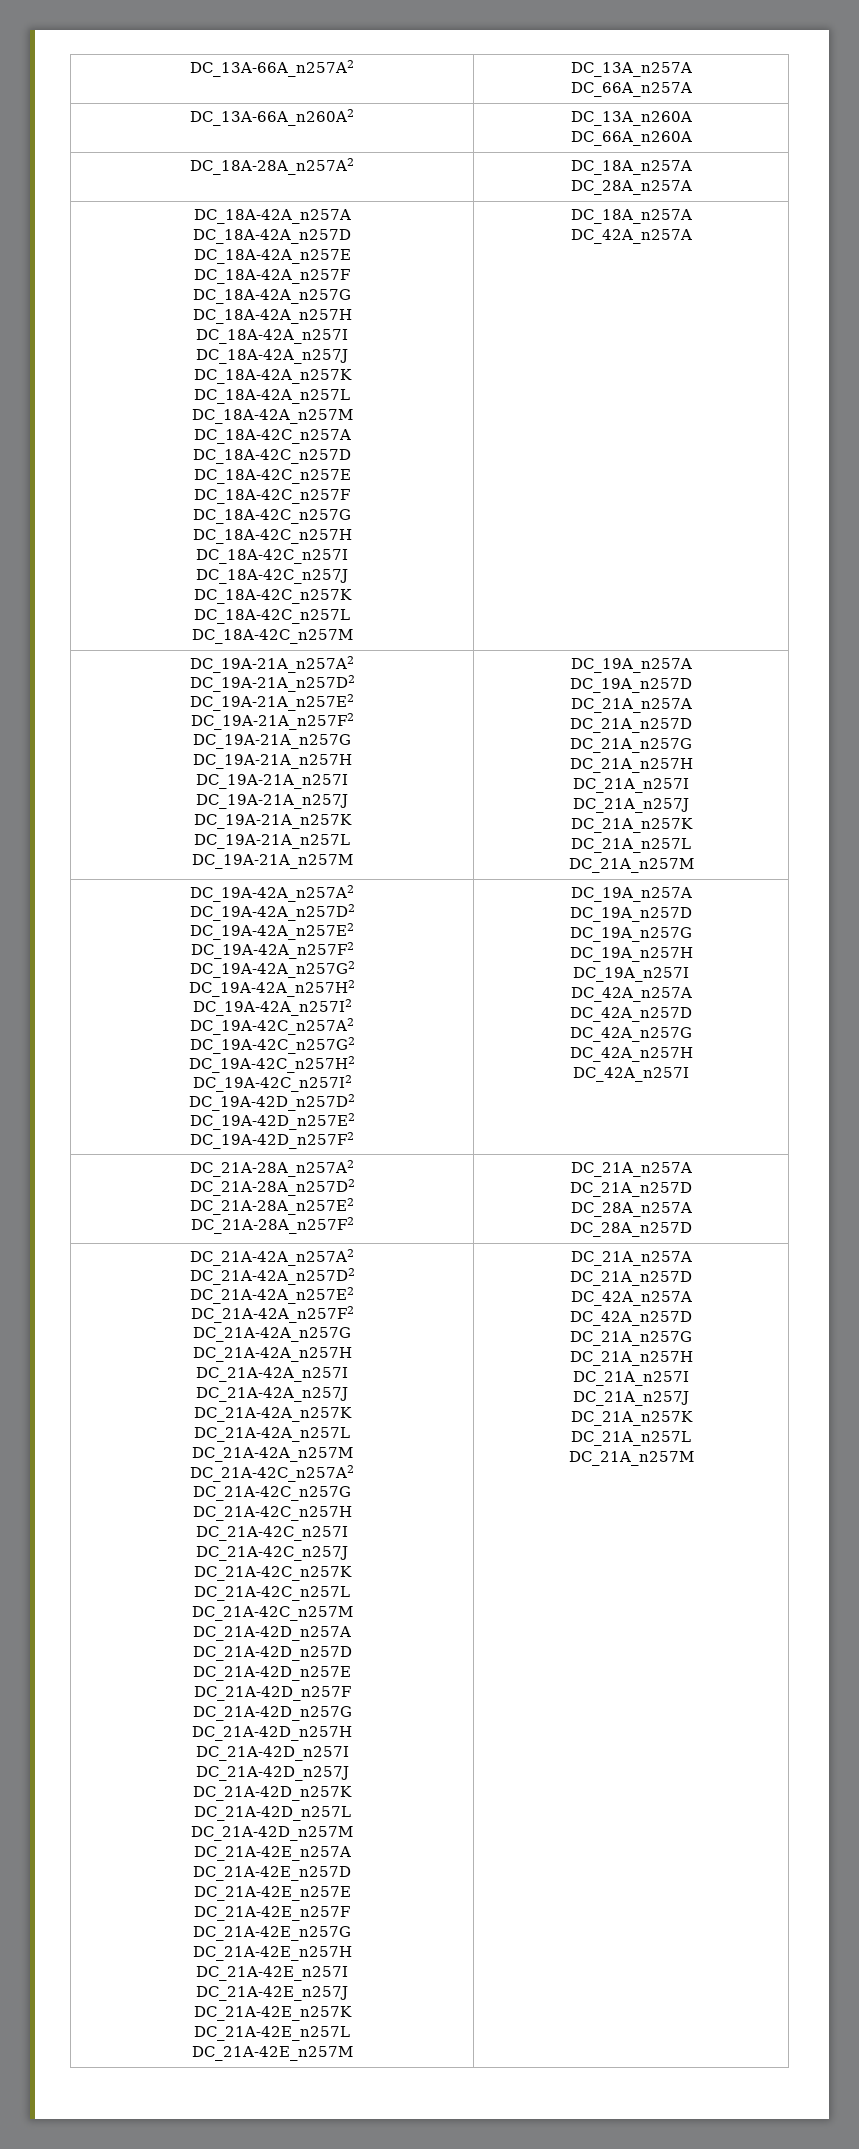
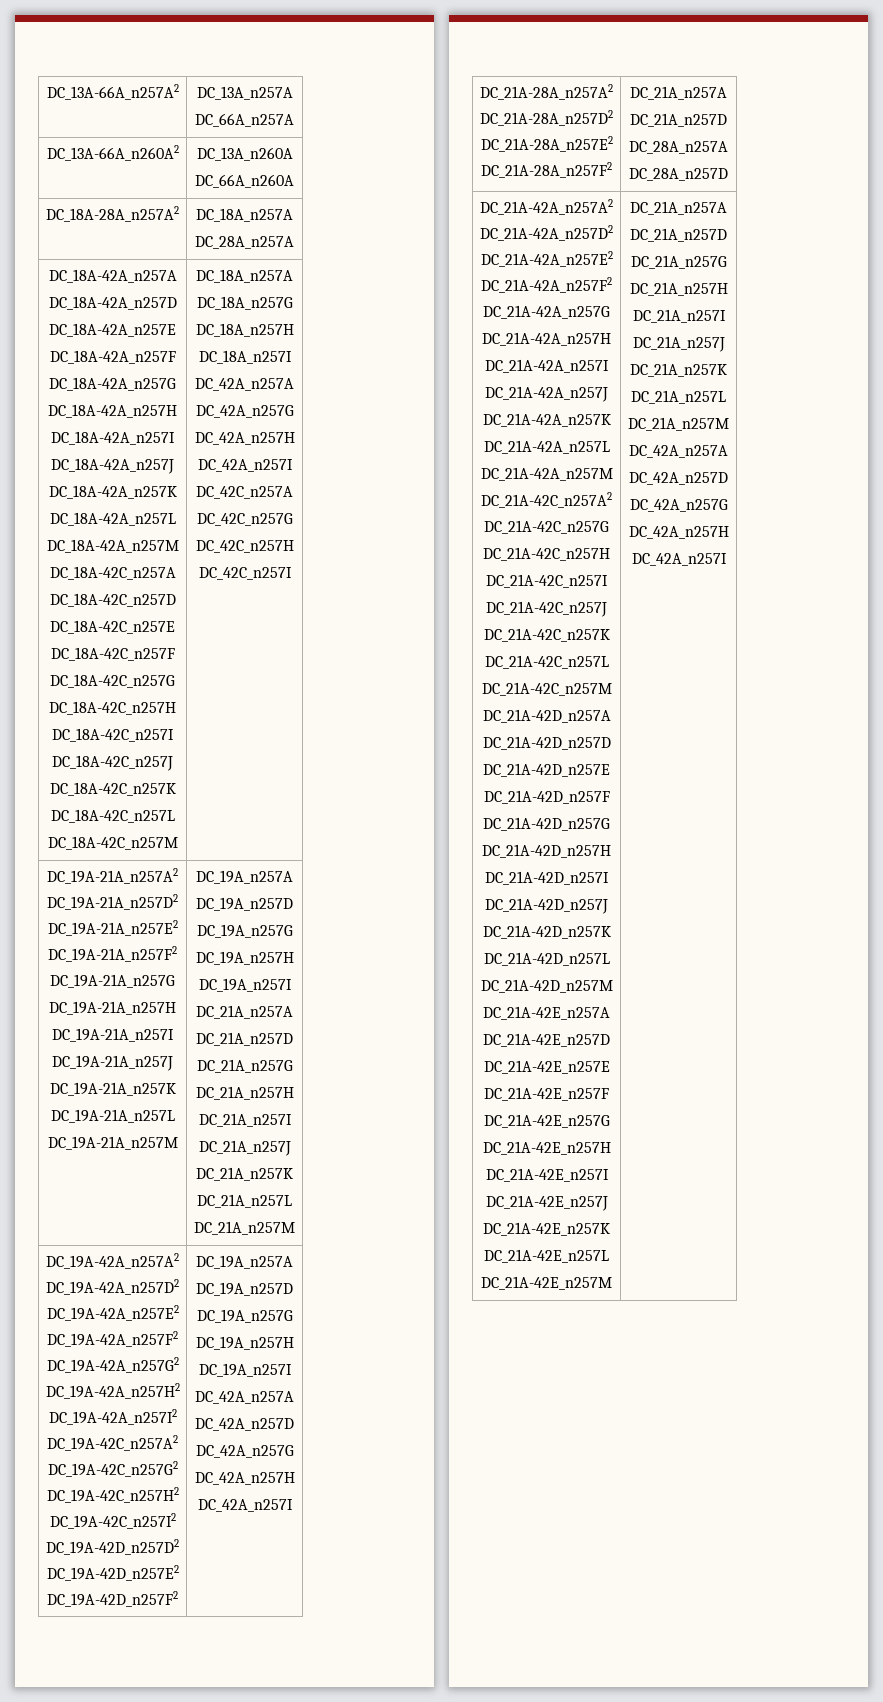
[570,229,692,244] DC_42A_n257A -> [196,296,293,310] [195,323,294,337] [198,350,292,364] [195,378,294,391] [195,405,294,418] [194,432,295,445] [197,459,293,472] [196,486,293,499] [196,513,293,526] [195,540,294,553] [198,567,292,580] DC_18A_n257G // DC_18A_n257H // DC_18A_n257I // DC_42A_n257A // DC_42A_n257G // DC_42A_n257H // DC_42A_n257I // DC_42C_n257A // DC_42C_n257G // DC_42C_n257H // DC_42C_n257I
(692, 685) none -> [196,924,293,938] [195,951,294,965] [198,978,292,992] // DC_19A_n257G // DC_19A_n257H // DC_19A_n257I
[570,1291,692,1306] [570,1311,692,1326] [570,1331,692,1346] [569,1351,693,1366] [573,1371,689,1386] [573,1391,689,1406] [570,1411,693,1426] [571,1431,691,1446] [568,1451,694,1466] // DC_42A_n257A // DC_42A_n257D // DC_21A_n257G // DC_21A_n257H // DC_21A_n257I // DC_21A_n257J // DC_21A_n257K // DC_21A_n257L // DC_21A_n257M -> [630,255,727,269] [629,282,728,296] [632,309,726,323] [632,336,725,352] [630,363,727,377] [631,390,726,404] [628,417,729,431] [629,445,728,458] [629,472,728,485] [629,499,728,512] [628,526,729,539] [631,553,727,566] // DC_21A_n257G // DC_21A_n257H // DC_21A_n257I // DC_21A_n257J // DC_21A_n257K // DC_21A_n257L // DC_21A_n257M // DC_42A_n257A // DC_42A_n257D // DC_42A_n257G // DC_42A_n257H // DC_42A_n257I

